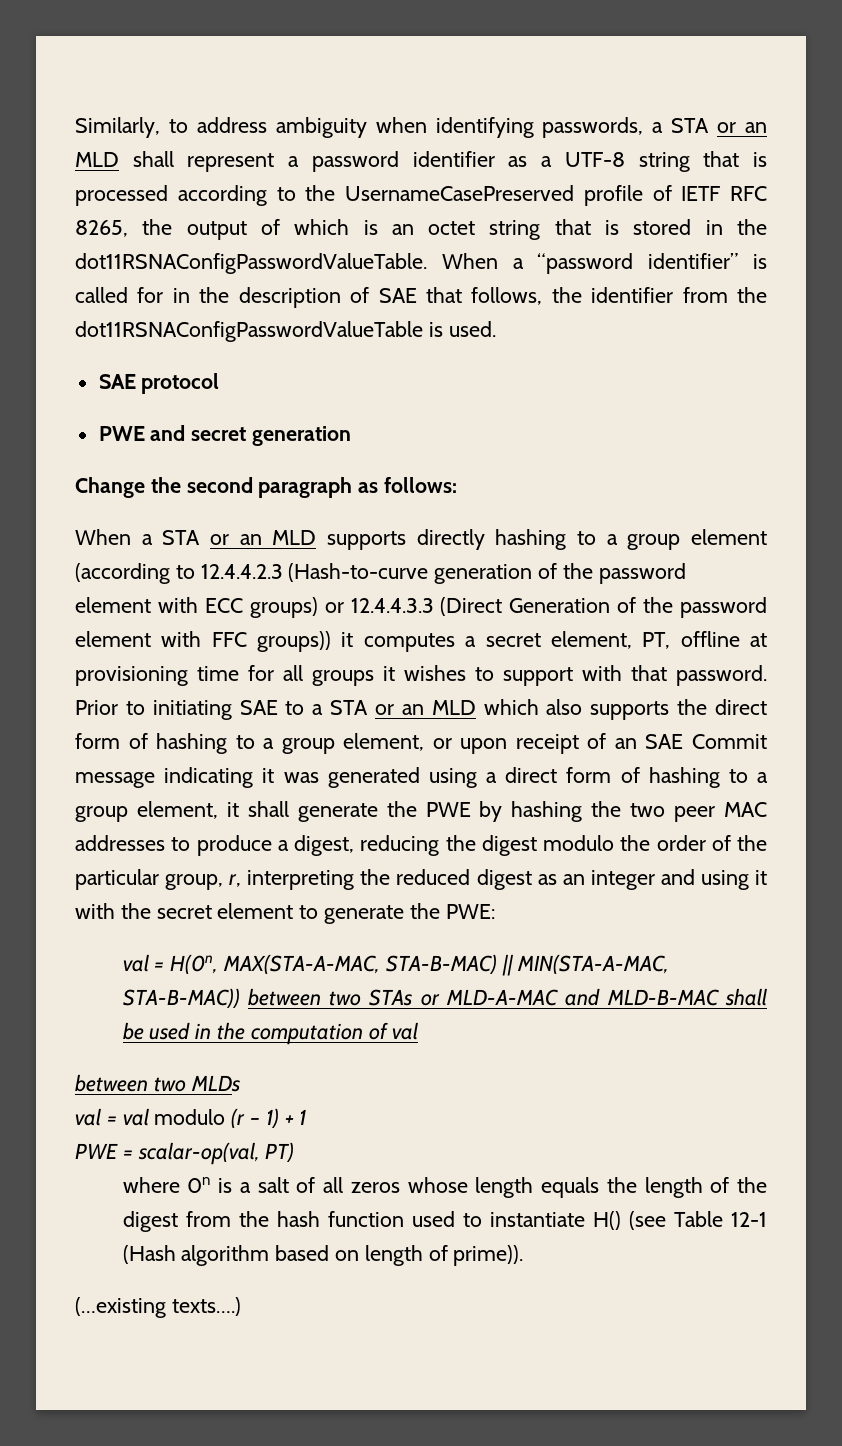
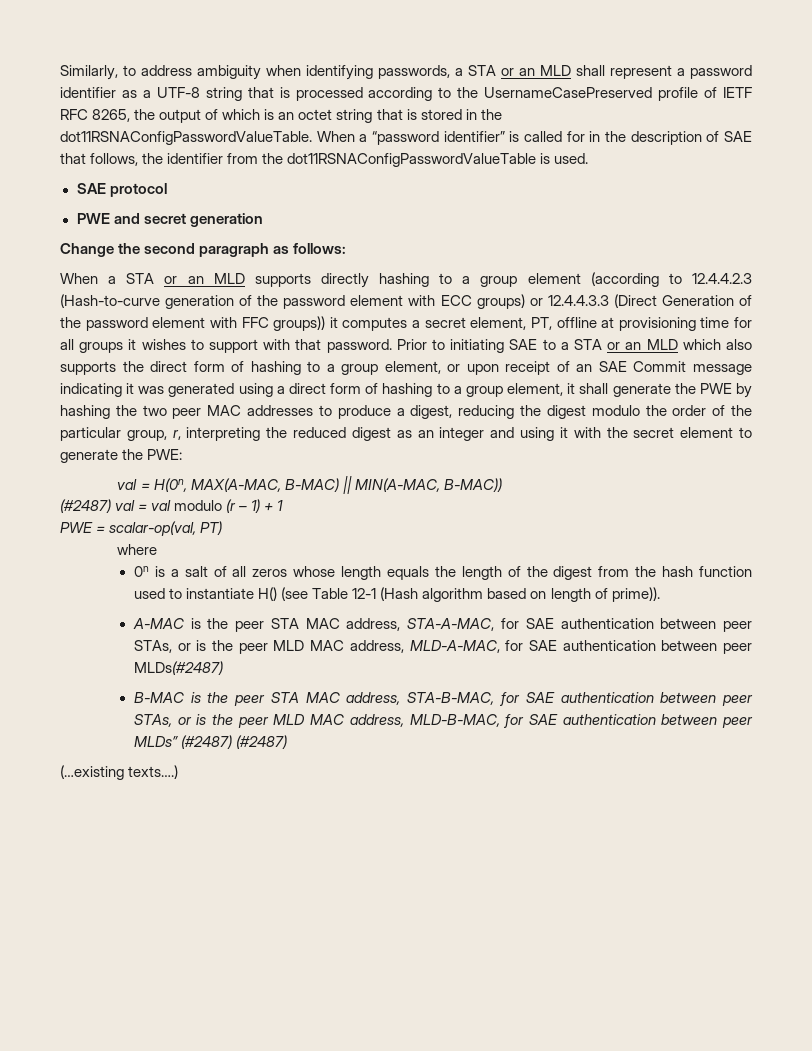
[222,954,670,976] [122,988,767,1008] [122,1022,419,1045] [75,1074,240,1092] MAX(STA-A-MAC, STA-B-MAC) || MIN(STA-A-MAC, STA-B-MAC)) between two STAs or MLD-A-MAC and MLD-B-MAC shall be used in the computation of val // between two MLDs // -> [190,476,502,494] [60,499,111,513] MAX(A-MAC, B-MAC) || MIN(A-MAC, B-MAC)) // (#2487)
(180, 1185) none -> (158, 549) //
(524, 1255) none -> [132,618,753,632] [133,640,753,654] [133,661,223,675] [133,692,754,706] [133,714,754,728] [133,735,288,749] // A-MAC is the peer STA MAC address, STA-A-MAC, for SAE authentication between peer STAs, or is the peer MLD MAC address, MLD-A-MAC, for SAE authentication between peer MLDs(#2487) // B-MAC is the peer STA MAC address, STA-B-MAC, for SAE authentication between peer STAs, or is the peer MLD MAC address, MLD-B-MAC, for SAE authentication between peer MLDs” (#2487) (#2487)

